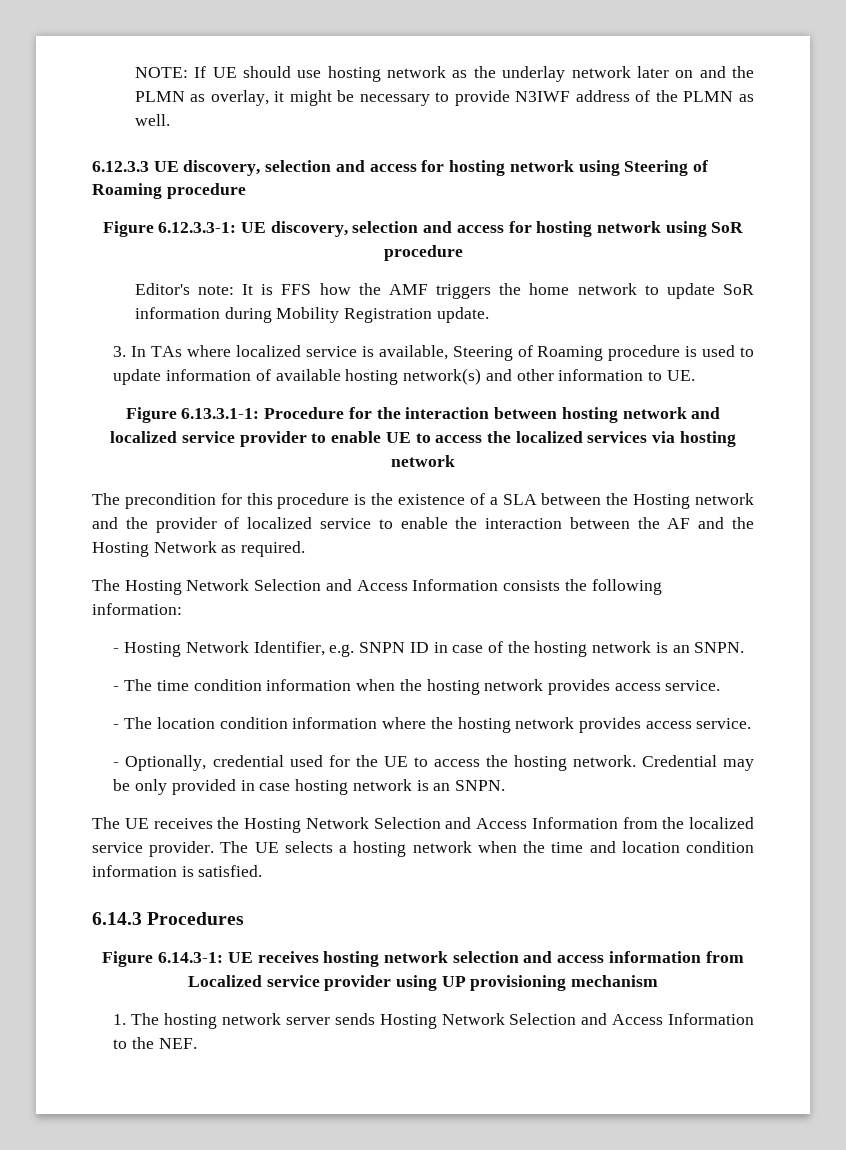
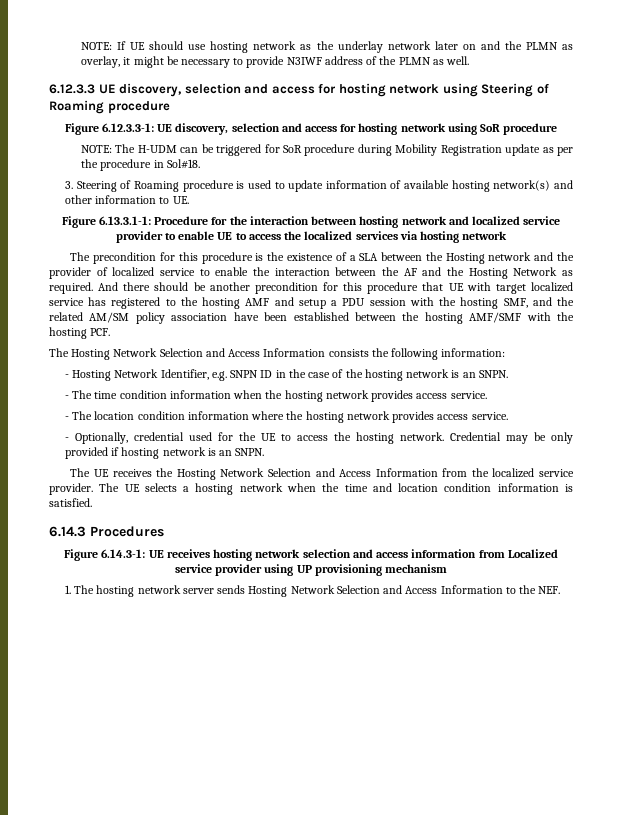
[134,283,755,299] [134,307,489,323] [113,345,448,360] Editor's note: It is FFS how the AMF triggers the home network to update SoR information during Mobility Registration update. // 3. In TAs where localized service is available, -> [81,144,573,156] [81,159,200,171] [65,181,74,189] NOTE: The H-UDM can be triggered for SoR procedure during Mobility Registration update as per the procedure in Sol#18. // 3.
(306, 549) none -> [98,282,574,294] [49,297,574,309] [49,312,575,324] [49,327,111,339] And there should be another precondition for this procedure that UE with target localized service has registered to the hosting AMF and setup a PDU session with the hosting SMF, and the related AM/SM policy association have been established between the hosting AMF/SMF with the hosting PCF.
(448, 647) none -> [288,369,306,378] the
[240,780,291,791] in case -> [111,447,120,456] if

